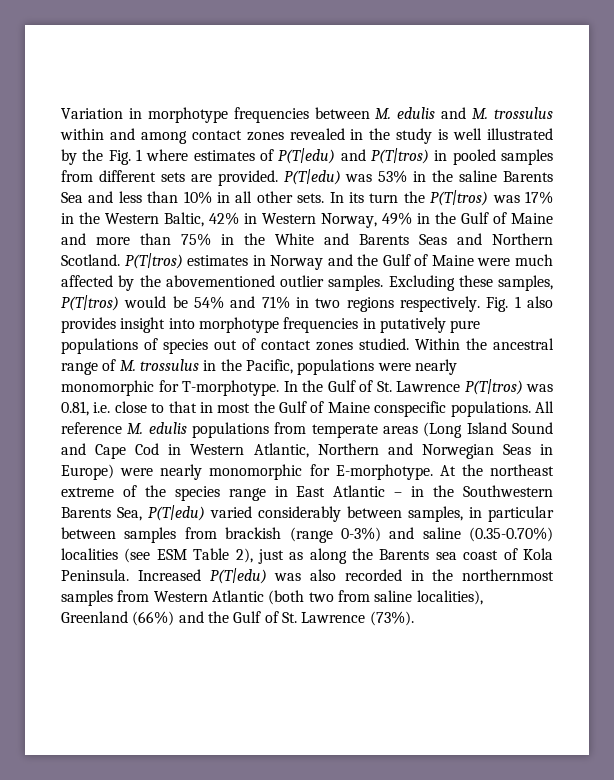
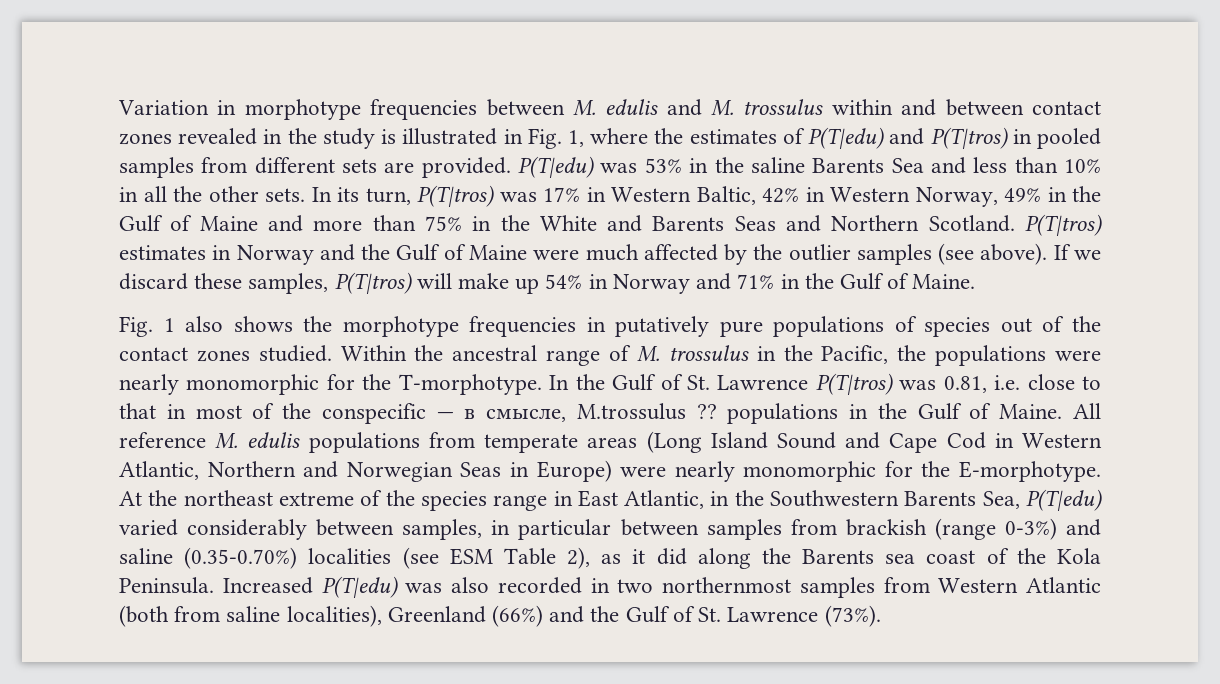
[140,131,187,144] among -> [945,99,1024,116] between
[453,128,554,140] [61,149,189,165] well illustrated by the Fig. 1 where -> [402,128,684,149] illustrated in Fig. 1, where the
(253, 197) none -> [173,186,202,202] the
[369,191,425,203] turn the -> [365,188,411,205] turn,
[79,212,100,224] the -> (606, 194) none
[165,275,553,291] [61,295,553,312] [61,317,195,333] abovementioned outlier samples. Excluding these samples, P(T|tros) would be 54% and 71% in two regions respectively. Fig. 1 also provides insight into -> [788,243,1102,265] [119,272,976,294] [119,316,333,337] outlier samples (see above). If we discard these samples, P(T|tros) will make up 54% in Norway and 71% in the Gulf of Maine. // Fig. 1 also shows the
(256, 344) none -> [1071,316,1101,332] the
(293, 366) none -> [897,345,927,361] the
(179, 386) none -> [362,374,392,390] the
[253,401,531,417] the Gulf of Maine conspecific populations. -> [252,403,1063,424] of the conspecific — в смысле, M.trossulus ?? populations in the Gulf of Maine.
(330, 470) none -> [921,461,951,477] the
[333,485,403,497] Atlantic – -> [624,490,705,509] Atlantic,
[257,549,304,564] just as -> [601,548,687,565] as it did
(518, 554) none -> [1016,548,1046,564] the
[432,569,454,581] the -> [617,579,654,593] two
[308,592,334,602] two -> (169, 616) none

